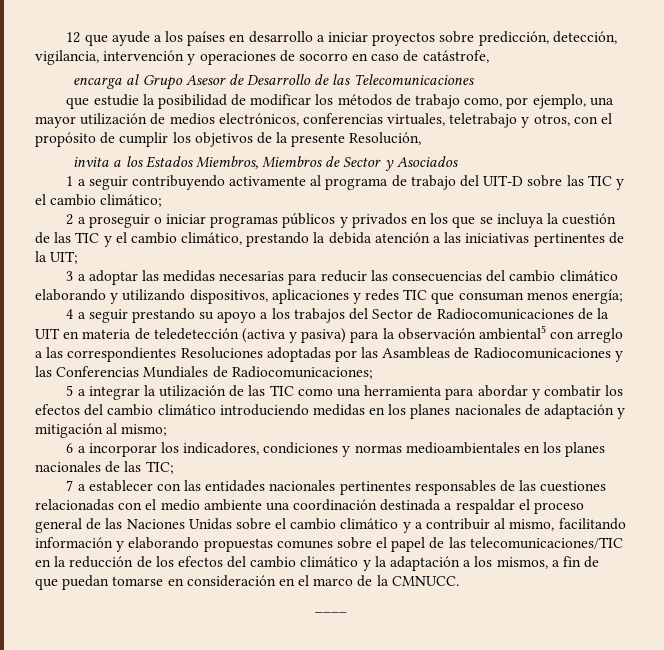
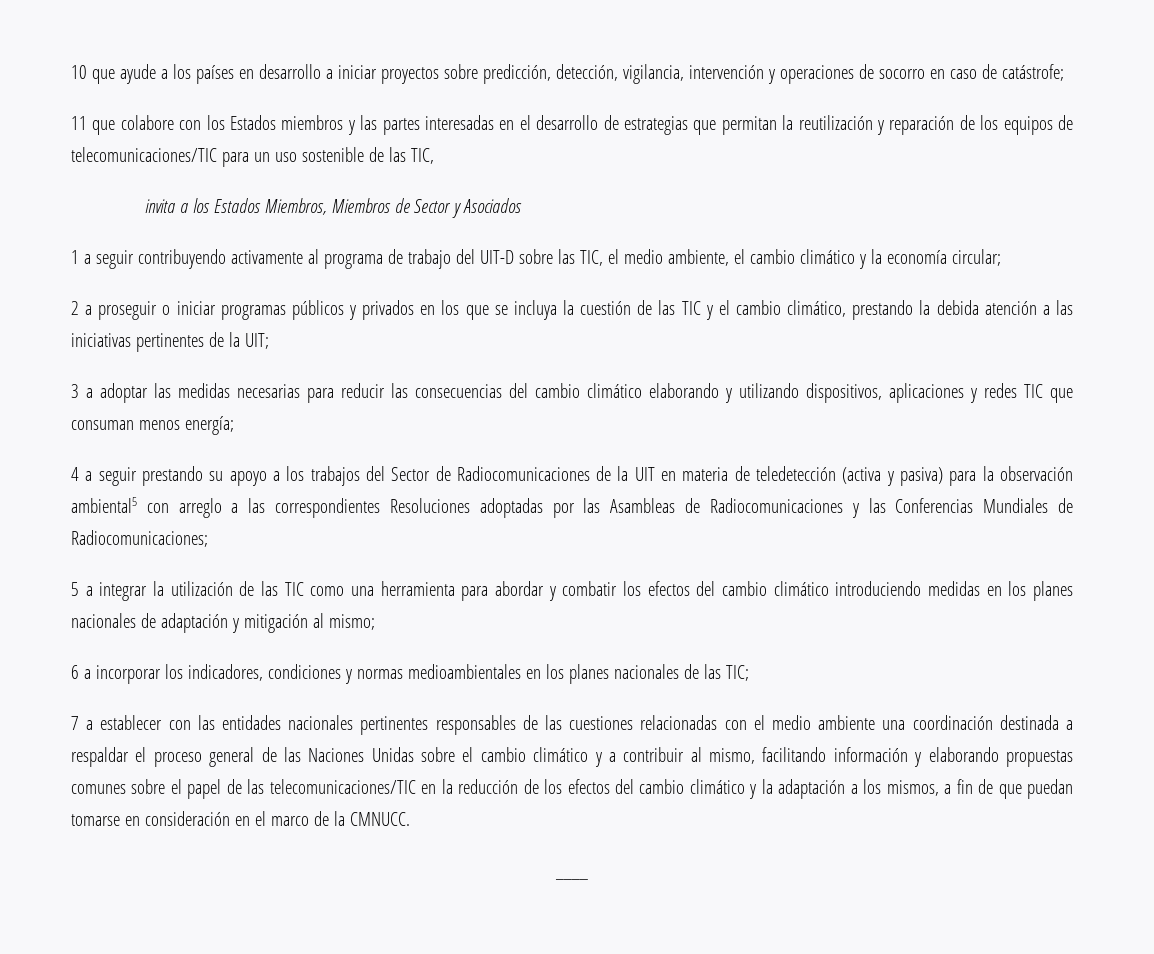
[66,32,81,43] 12 -> [71,65,87,79] 10
[422,50,489,63] [73,74,474,90] [66,94,614,109] [35,113,613,128] [35,132,422,147] catástrofe, // encarga al Grupo Asesor de Desarrollo de las Telecomunicaciones // que estudie la posibilidad de modificar los métodos de trabajo como, por ejemplo, una mayor utilización de medios electrónicos, conferencias virtuales, teletrabajo y otros, con el propósito de cumplir los objetivos de la presente Resolución, -> [1001,64,1064,81] [71,115,1073,135] [71,147,434,167] catástrofe; // 11 que colabore con los Estados miembros y las partes interesadas en el desarrollo de estrategias que permitan la reutilización y reparación de los equipos de telecomunicaciones/TIC para un uso sostenible de las TIC,
[587,175,624,190] [35,194,163,207] TIC y el cambio climático; -> [579,249,1001,269] TIC, el medio ambiente, el cambio climático y la economía circular;

